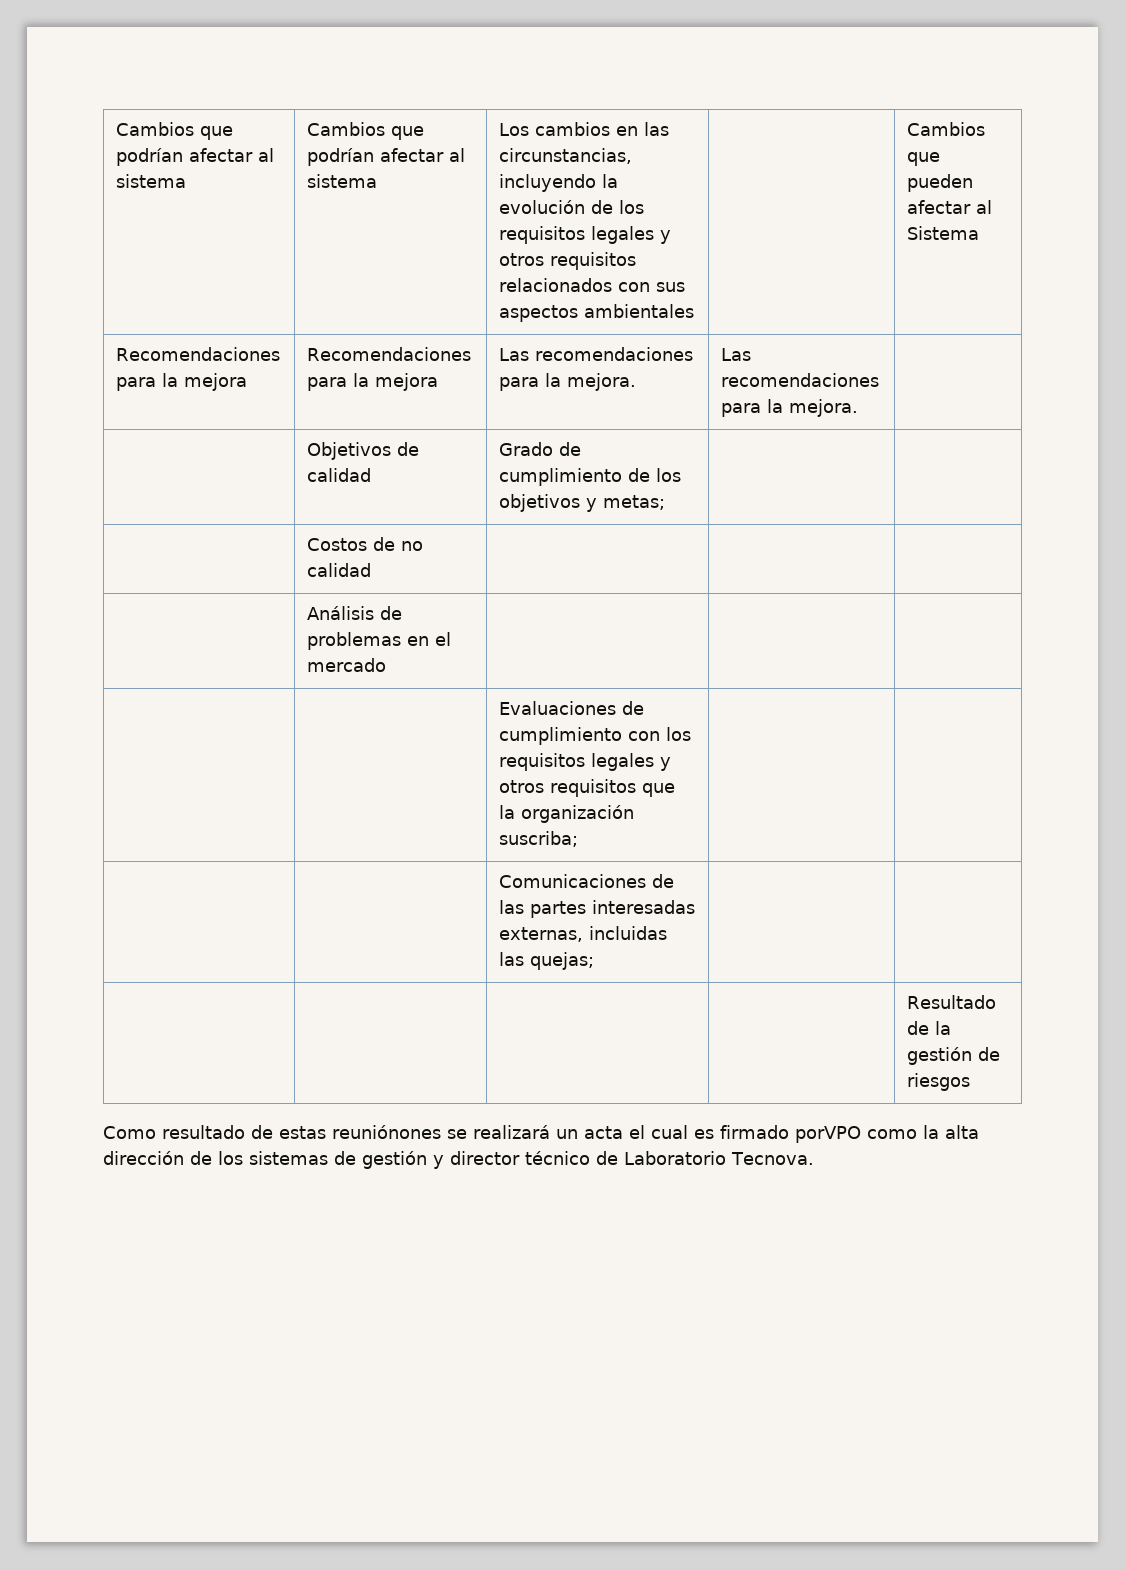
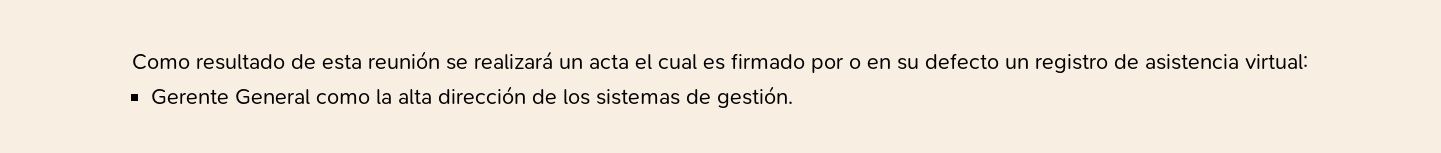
[115,122,233,140] [115,148,274,166] [115,174,186,188] [306,122,424,140] [306,148,465,166] [306,174,377,188] [498,122,669,136] [498,148,632,164] [498,174,618,192] [498,200,644,214] [498,226,671,244] [498,252,636,270] [498,278,685,292] [498,304,694,322] [906,122,985,136] [906,152,940,166] [906,174,973,192] [906,200,992,214] [906,226,979,240] [115,347,280,361] [115,373,247,391] [306,347,471,361] [306,373,438,391] [498,347,693,361] [498,373,636,391] [720,348,751,361] [720,373,879,387] [720,399,858,417] [306,442,419,460] [306,468,371,482] [498,442,581,456] [498,468,681,486] [498,494,665,512] [306,537,423,551] [306,563,371,577] [306,606,402,620] [306,632,451,650] [306,658,386,672] [498,701,644,715] [498,727,691,745] [498,753,671,771] [498,779,675,797] [498,805,634,823] [498,831,578,847] [498,874,674,888] [498,900,695,918] [498,926,667,942] [498,952,594,970] [906,995,996,1009] [906,1021,951,1035] [906,1047,1000,1065] [906,1073,970,1091] Cambios que podrían afectar al sistema | Cambios que podrían afectar al sistema | Los cambios en las circunstancias, incluyendo la evolución de los requisitos legales y otros requisitos relacionados con sus aspectos ambientales | | Cambios que pueden afectar al Sistema // Recomendaciones para la mejora | Recomendaciones para la mejora | Las recomendaciones para la mejora. | Las recomendaciones para la mejora. | // | Objetivos de calidad | Grado de cumplimiento de los objetivos y metas; | | // | Costos de no calidad | | | // | Análisis de problemas en el mercado | | | // | | Evaluaciones de cumplimiento con los requisitos legales y otros requisitos que la organización suscriba; | | // | | Comunicaciones de las partes interesadas externas, incluidas las quejas; | | // | | | | Resultado de la gestión de riesgos // -> (131, 62) none
[279,1125,441,1139] estas reuniónones -> [321,51,440,70] esta reunión
[795,1126,861,1143] porVPO -> [810,53,1308,73] [150,89,310,105] por o en su defecto un registro de asistencia virtual: // Gerente General
[362,1151,814,1169] gestión y director técnico de Laboratorio Tecnova. -> [716,86,793,108] gestión.

